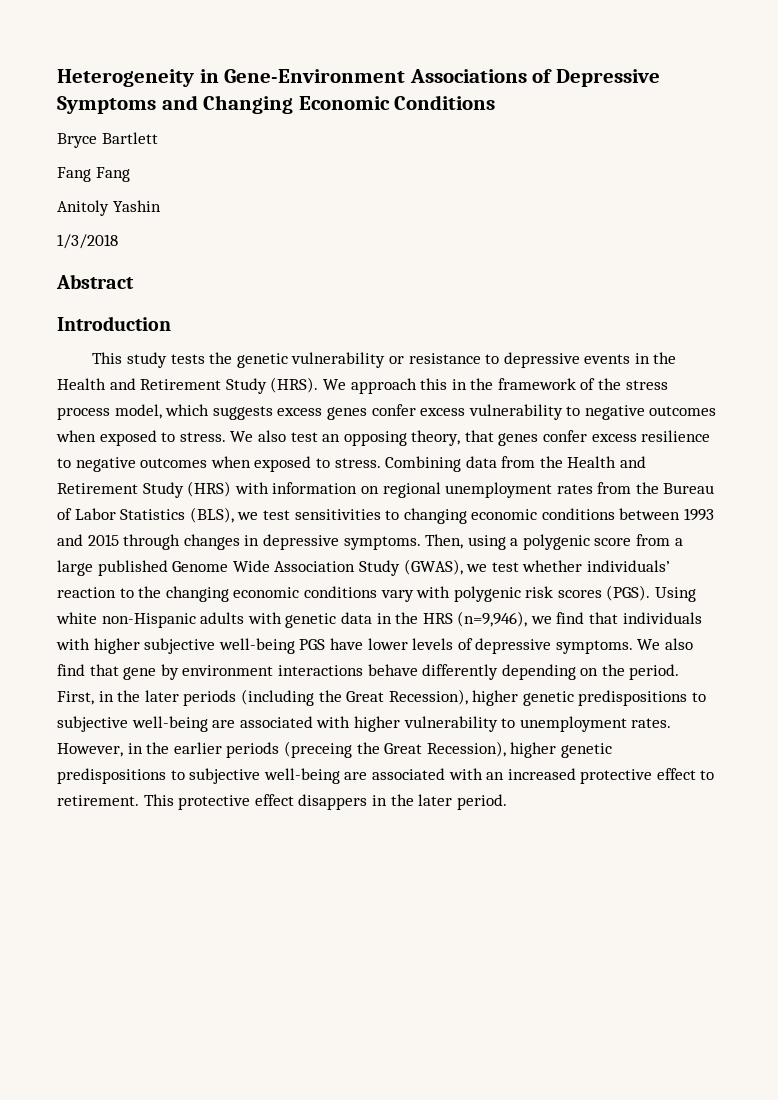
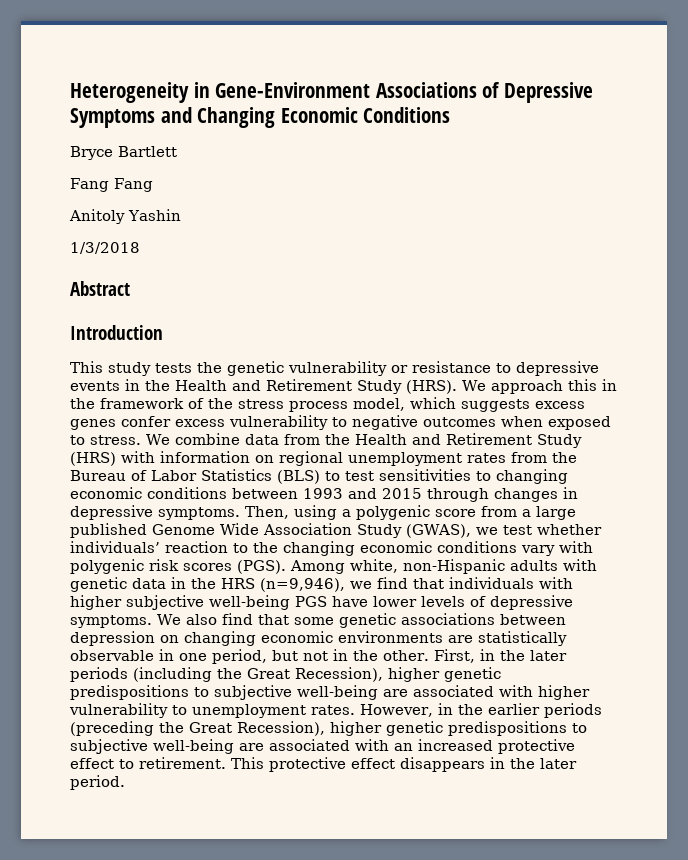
[257,430,711,446] [57,456,462,472] also test an opposing theory, that genes confer excess resilience to negative outcomes when exposed to stress. Combining -> [174,433,240,445] combine
[189,507,259,523] (BLS), we -> [277,470,340,484] (BLS) to
[655,587,697,602] [56,612,97,624] Using white -> [290,559,398,574] Among white,
[123,664,680,680] gene by environment interactions behave differently depending on the period. -> [293,613,566,628] [70,631,567,646] [70,649,429,664] some genetic associations between depression on changing economic environments are statistically observable in one period, but not in the other.
[283,741,352,758] (preceing -> [70,721,154,736] (preceding
[298,794,368,810] disappers -> [400,757,485,772] disappears

